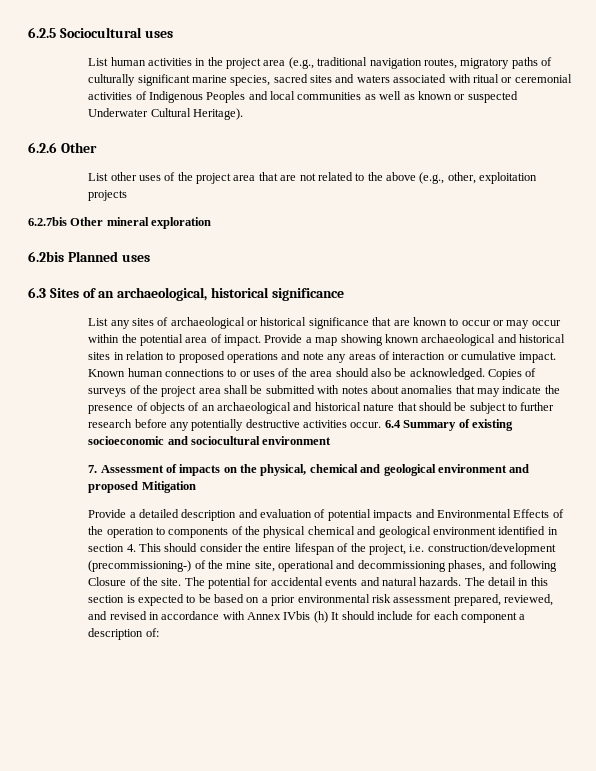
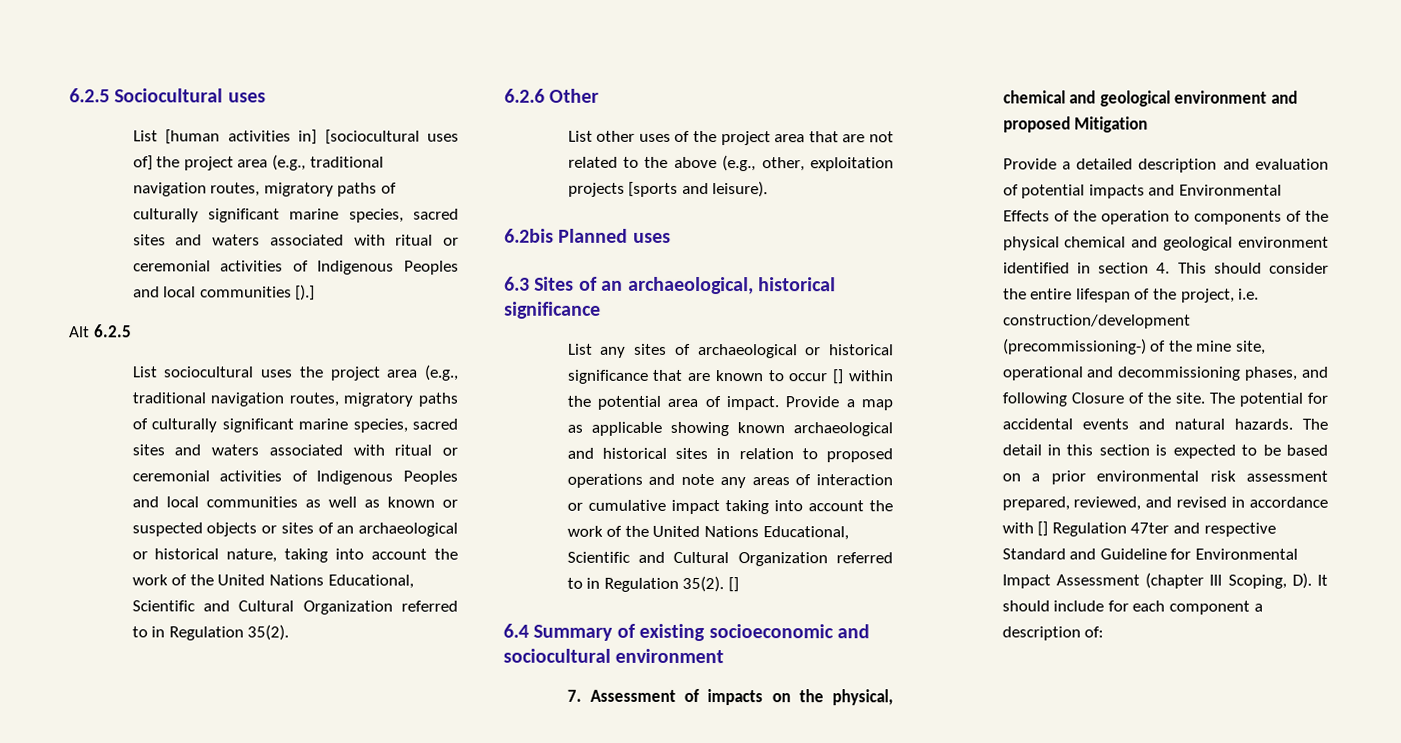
[110,57,206,66] human activities in -> [165,129,459,145] [132,154,384,171] [132,182,397,197] [132,208,459,223] [132,234,459,246] [132,260,459,275] [132,284,316,301] [69,324,132,338] [131,366,294,378] [human activities in] [sociocultural uses of] the project area (e.g., traditional navigation routes, migratory paths of culturally significant marine species, sacred sites and waters associated with ritual or ceremonial activities of Indigenous Peoples and local communities [).] // Alt 6.2.5 // List sociocultural uses
[88,108,243,120] Underwater Cultural Heritage). -> [206,522,458,537] [131,548,458,563] [131,574,414,589] [131,600,458,615] [131,624,290,641] objects or sites of an archaeological or historical nature, taking into account the work of the United Nations Educational, Scientific and Cultural Organization referred to in Regulation 35(2).
[28,217,212,229] // 6.2.7bis Other mineral exploration -> [628,181,769,198] [sports and leisure).
[493,320,561,329] or may occur -> [832,369,845,385] []
(338, 341) none -> [566,421,662,436] as applicable
[519,352,557,363] [88,368,537,380] [88,385,560,397] [88,402,555,414] [88,419,382,431] impact. Known human connections to or uses of the area should also be acknowledged. Copies of surveys of the project area shall be submitted with notes about anomalies that may indicate the presence of objects of an archaeological and historical nature that should be subject to further research before any potentially destructive activities occur. -> [670,499,893,515] [566,525,849,541] [566,551,893,567] [566,575,739,593] impact taking into account the work of the United Nations Educational, Scientific and Cultural Organization referred to in Regulation 35(2). [] //
[247,611,328,623] Annex IVbis (h) -> [1037,521,1276,537] [1001,548,1298,560] [1001,572,1312,589] [] Regulation 47ter and respective Standard and Guideline for Environmental Impact Assessment (chapter III Scoping, D).

